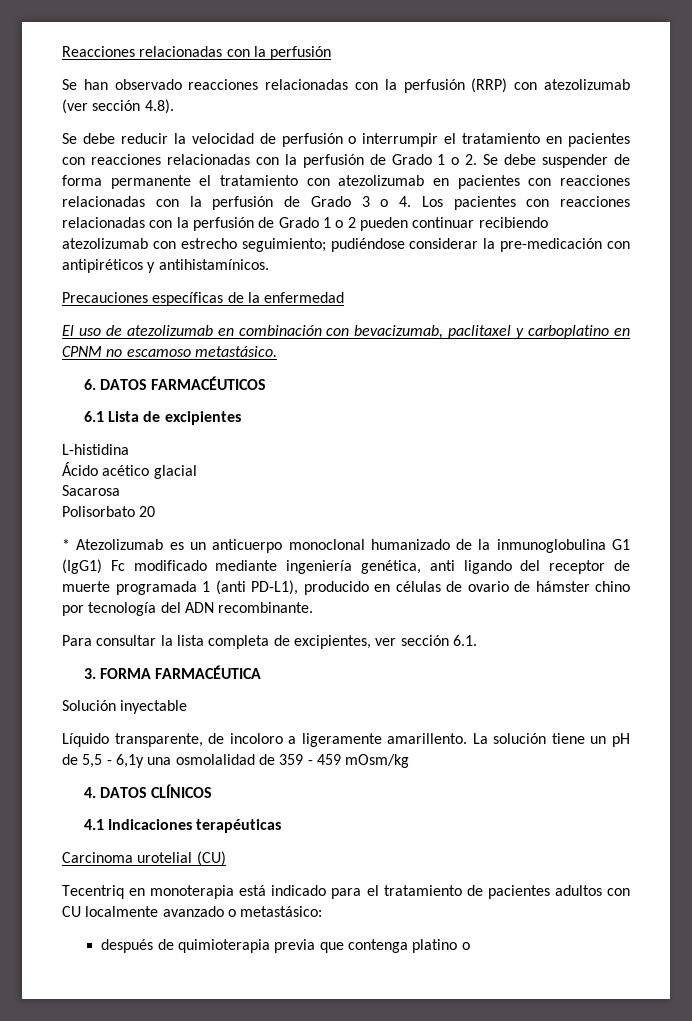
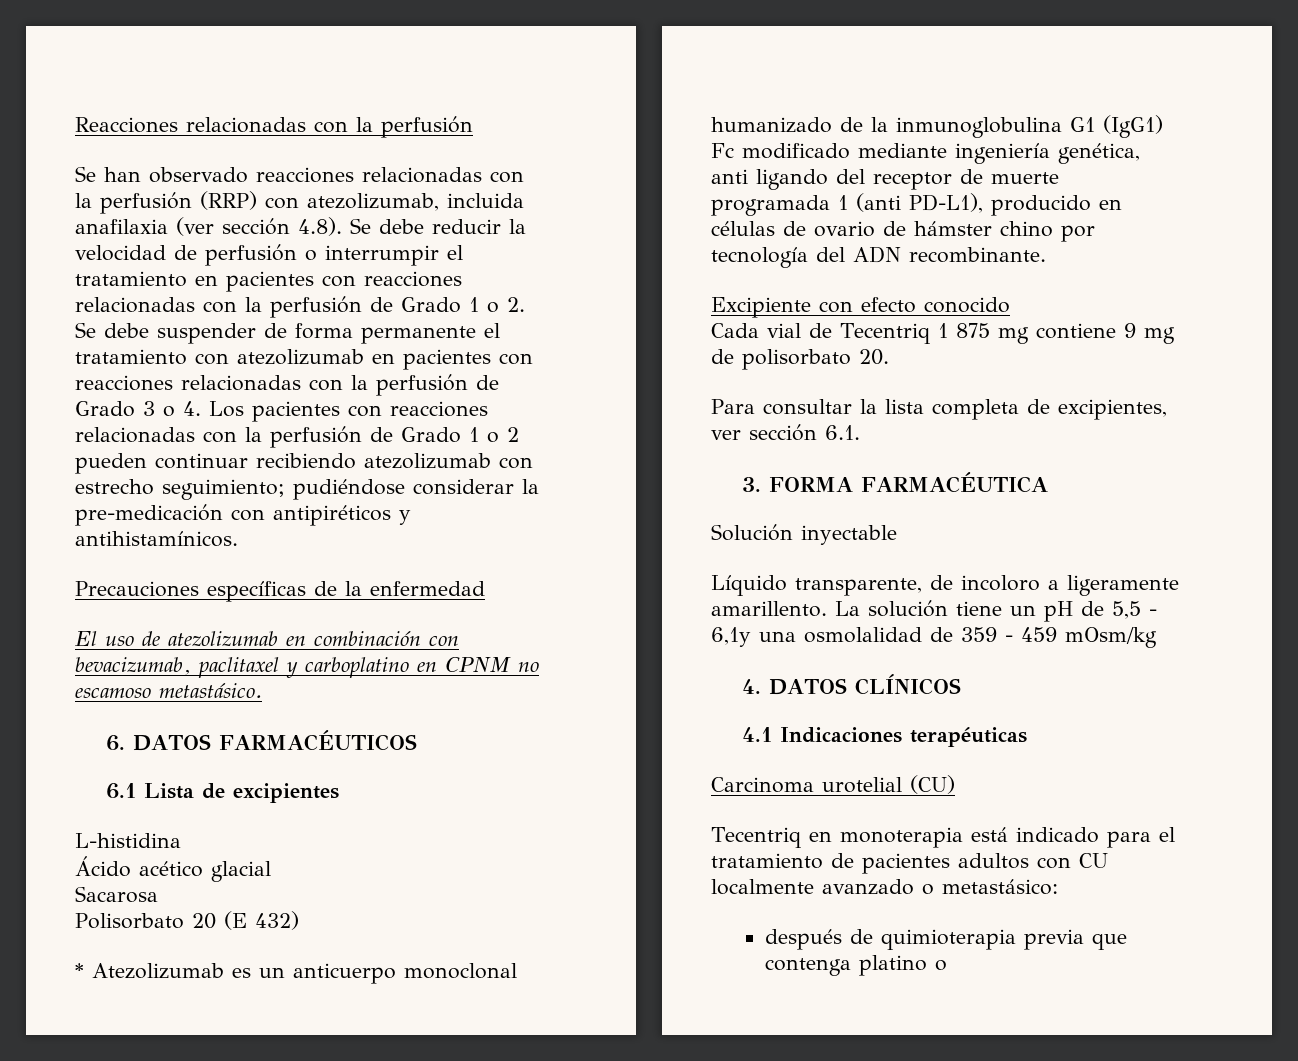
[544,79,631,90] atezolizumab -> [307,193,524,211] [75,219,168,234] atezolizumab, incluida anafilaxia
(174, 106) // -> (342, 226) none
(156, 511) none -> [223,911,299,930] (E 432)
(314, 607) none -> [711,297,1010,318] [711,323,1175,344] [711,349,889,370] // Excipiente con efecto conocido // Cada vial de Tecentriq 1 875 mg contiene 9 mg de polisorbato 20.

